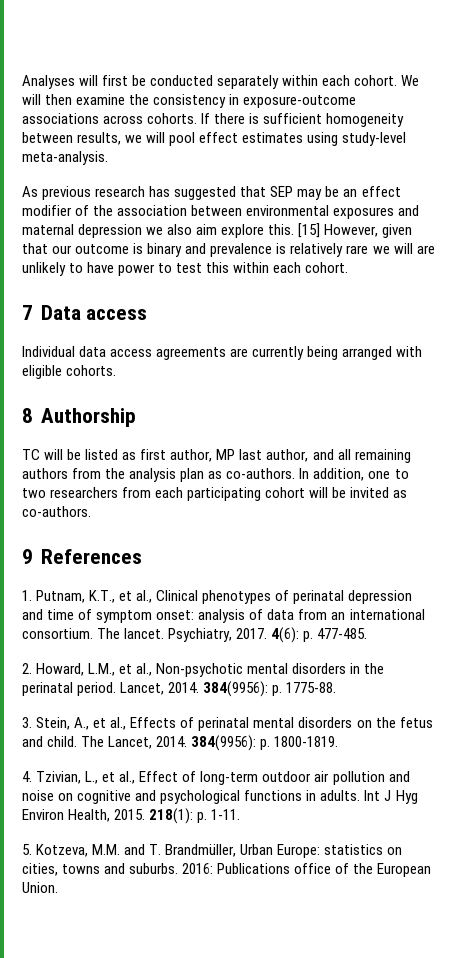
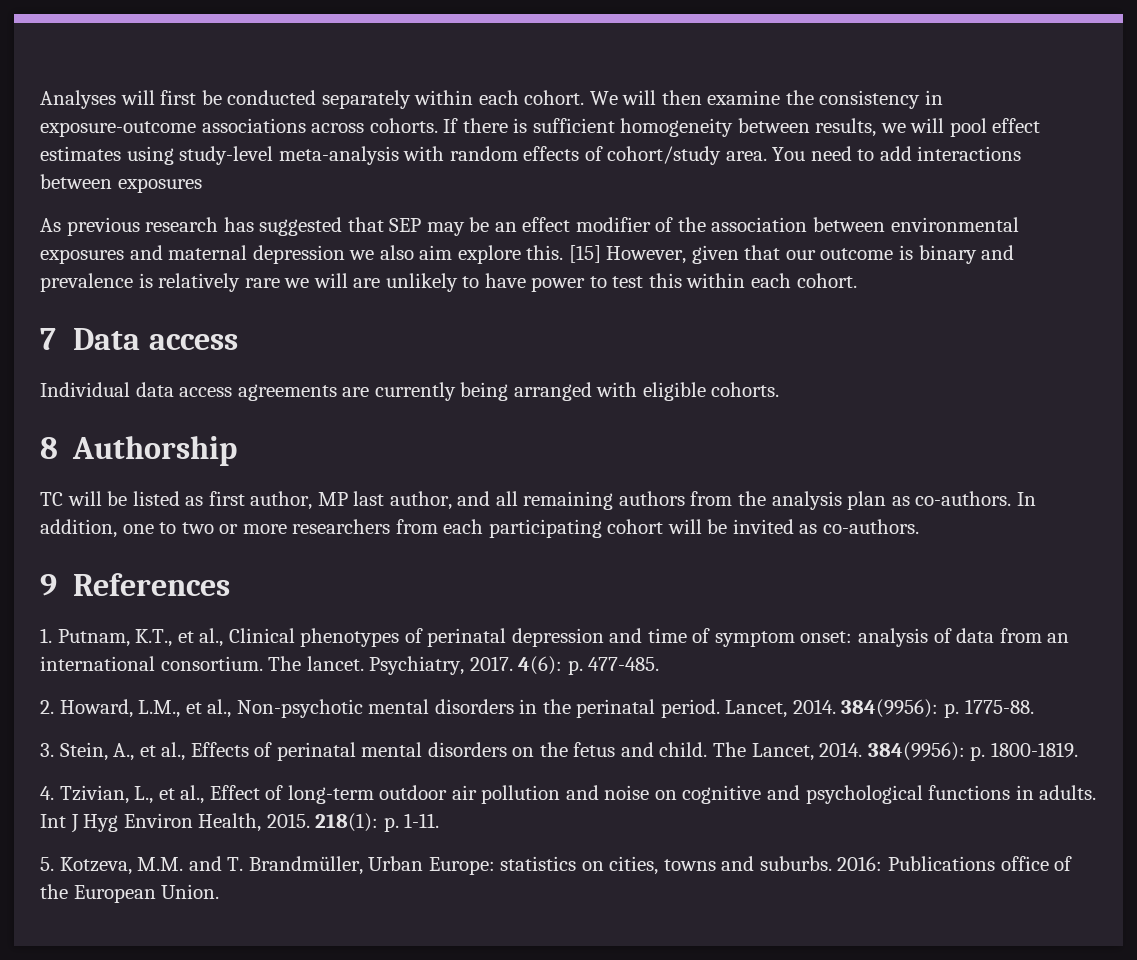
[22,151,108,165] meta-analysis. -> [278,146,1022,165] [40,174,202,193] meta-analysis with random effects of cohort/study area. You need to add interactions between exposures
(46, 493) none -> [219,524,287,534] or more

